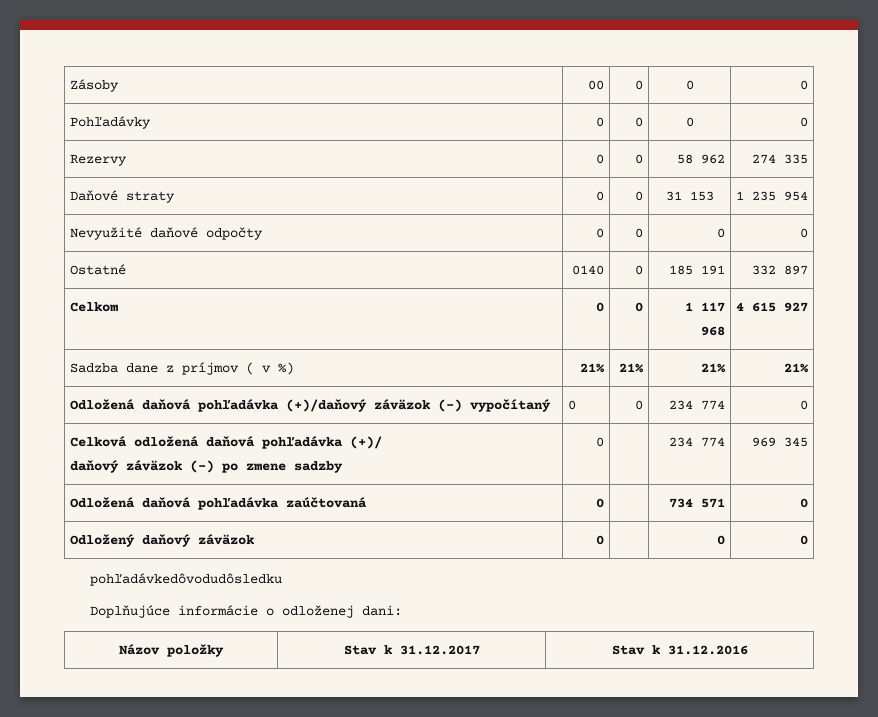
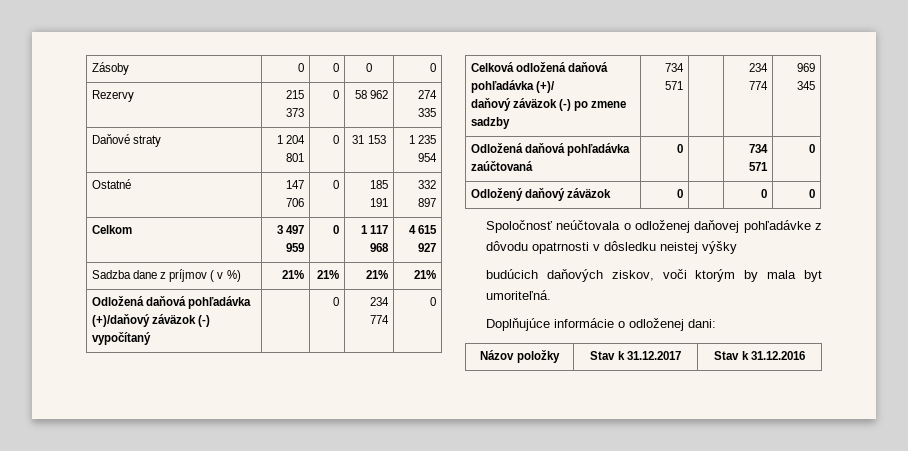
[588,80,605,90] [635,80,644,90] [685,80,694,90] [800,80,809,90] [69,116,151,129] | 00 | 0 | 0 | 0 // Pohľadávky -> (129, 68) none
[596,154,605,164] 0 -> [286,90,305,99] [286,108,305,117] 215 373
[596,191,605,201] 0 -> [276,135,306,144] [286,153,305,162] 1 204 801
[69,227,263,240] [596,228,605,238] [635,228,644,238] [717,228,726,238] [800,228,809,238] // Nevyužité daňové odpočty | 0 | 0 | 0 | 0 -> (438, 157) none
[572,265,605,275] 0140 -> [286,180,305,189] [286,198,305,207] 147 706
[596,302,605,312] 0 -> [276,225,305,234] [286,243,305,252] 3 497 959
[567,400,576,410] 0 -> (151, 338) none
[596,437,605,447] 0 -> [665,63,685,72] [665,81,684,90] 734 571
[90,573,283,586] pohľadávkedôvodudôsledku -> [485,220,822,233] [485,241,737,254] [485,269,822,282] [485,290,551,300] Spoločnosť neúčtovala o odloženej daňovej pohľadávke z dôvodu opatrnosti v dôsledku neistej výšky // budúcich daňových ziskov, voči ktorým by mala byt umoriteľná.

